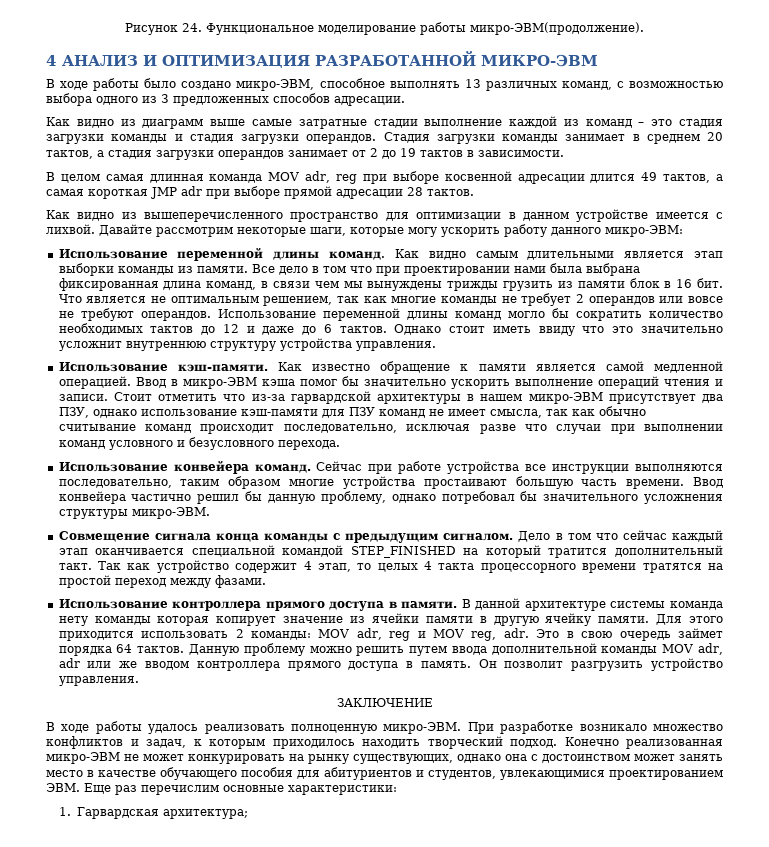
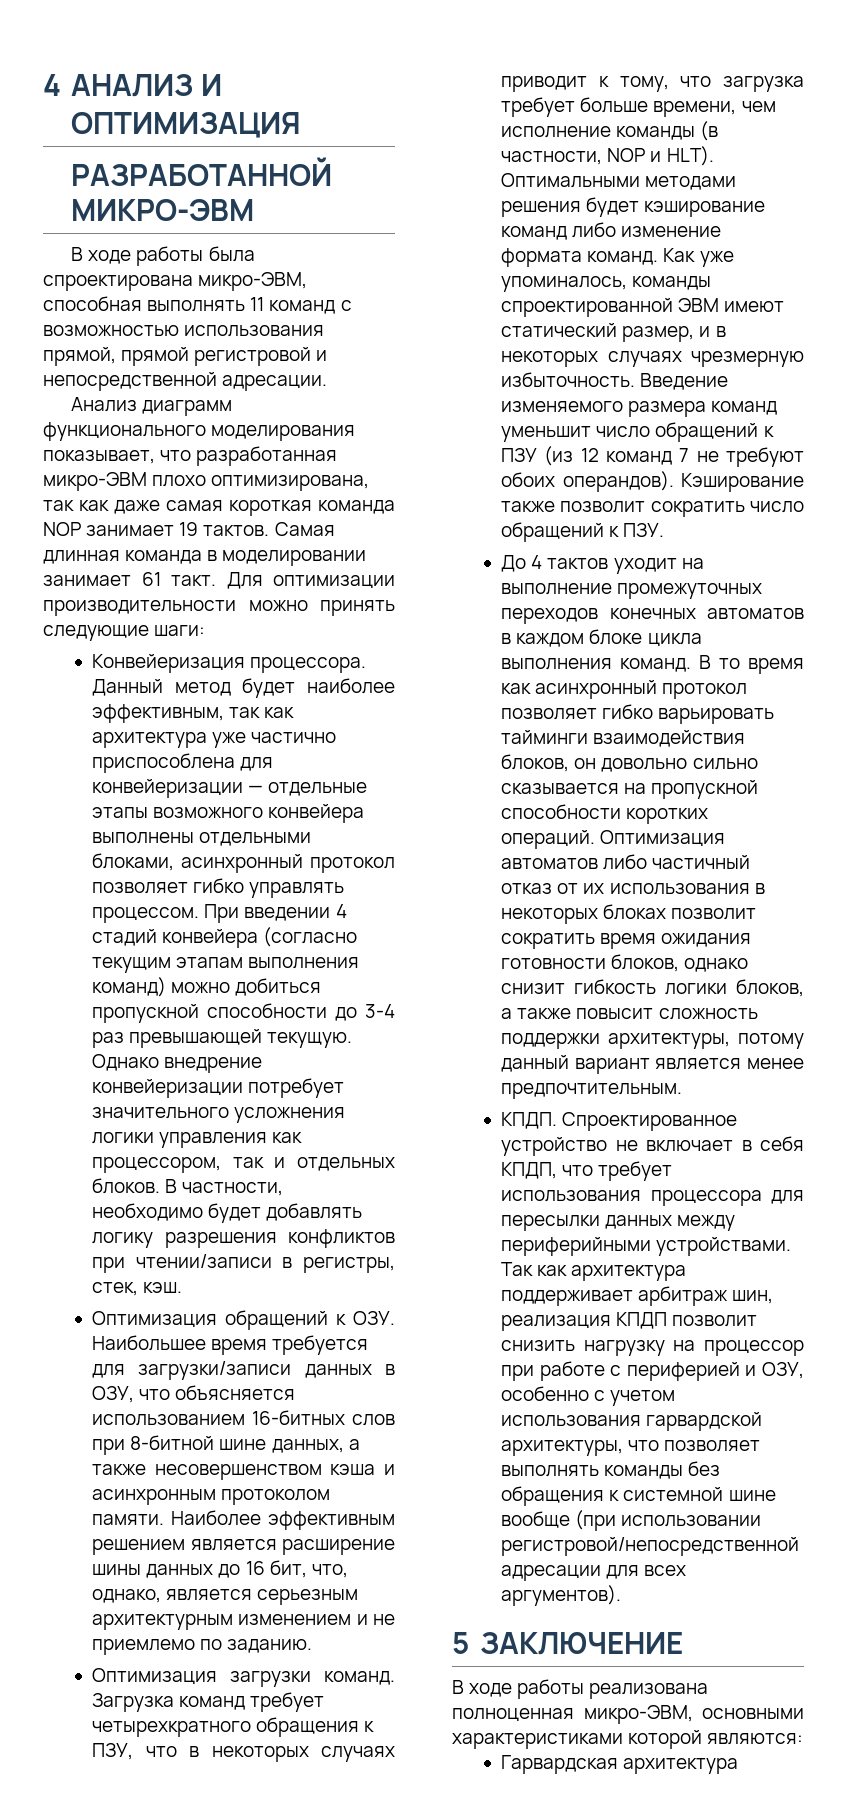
[125,22,644,35] Рисунок 24. Функциональное моделирование работы микро-ЭВМ(продолжение). // -> (43, 85) none
(310, 61) none -> (301, 125) //
[144,78,723,91] [46,93,405,106] [46,116,724,129] [46,132,723,144] [46,148,564,160] [46,171,723,184] [46,186,474,199] [46,209,724,222] [46,224,683,237] [58,247,723,261] [58,263,640,276] [58,278,724,291] [58,293,724,306] [58,308,723,321] [58,323,723,336] [58,338,436,351] [58,361,723,374] [58,376,724,389] [58,391,723,404] [58,406,646,418] [58,424,723,434] [58,437,340,450] [58,460,724,474] [58,476,724,489] [58,491,723,504] [58,507,210,519] [58,530,723,543] [58,545,723,558] [58,560,724,573] [58,575,266,588] [58,598,724,611] [58,613,724,626] [58,628,723,641] [58,643,724,656] [58,658,724,671] [58,676,139,686] [336,698,433,707] [46,721,723,734] [46,736,723,749] [46,752,723,764] [46,767,723,780] [46,783,397,795] [59,807,248,819] было создано микро-ЭВМ, способное выполнять 13 различных команд, с возможностью выбора одного из 3 предложенных способов адресации. // Как видно из диаграмм выше самые затратные стадии выполнение каждой из команд – это стадия загрузки команды и стадия загрузки операндов. Стадия загрузки команды занимает в среднем 20 тактов, а стадия загрузки операндов занимает от 2 до 19 тактов в зависимости. // В целом самая длинная команда MOV adr, reg при выборе косвенной адресации длится 49 тактов, а самая короткая JMP adr при выборе прямой адресации 28 тактов. // Как видно из вышеперечисленного пространство для оптимизации в данном устройстве имеется с лихвой. Давайте рассмотрим некоторые шаги, которые могу ускорить работу данного микро-ЭВМ: // Использование переменной длины команд. Как видно самым длительными является этап выборки команды из памяти. Все дело в том что при проектировании нами была выбрана фиксированная длина команд, в связи чем мы вынуждены трижды грузить из памяти блок в 16 бит. Что является не оптимальным решением, так как многие команды не требует 2 операндов или вовсе не требуют операндов. Использование переменной длины команд могло бы сократить количество необходимых тактов до 12 и даже до 6 тактов. Однако стоит иметь ввиду что это значительно усложнит внутреннюю структуру устройства управления. // Использование кэш-памяти. Как известно обращение к памяти является самой медленной операцией. Ввод в микро-ЭВМ кэша помог бы значительно ускорить выполнение операций чтения и записи. Стоит отметить что из-за гарвардской архитектуры в нашем микро-ЭВМ присутствует два ПЗУ, однако использование кэш-памяти для ПЗУ команд не имеет смысла, так как обычно считывание команд происходит последовательно, исключая разве что случаи при выполнении команд условного и безусловного перехода. // Использование конвейера команд. Сейчас при работе устройства все инструкции выполняются последовательно, таким образом многие устройства простаивают большую часть времени. Ввод конвейера частично решил бы данную проблему, однако потребовал бы значительного усложнения структуры микро-ЭВМ. // Совмещение сигнала конца команды с предыдущим сигналом. Дело в том что сейчас каждый этап оканчивается специальной командой STEP_FINISHED на который тратится дополнительный такт. Так как устройство содержит 4 этап, то целых 4 такта процессорного времени тратятся на простой переход между фазами. // Использование контроллера прямого доступа в памяти. В данной архитектуре системы команда нету команды которая копирует значение из ячейки памяти в другую ячейку памяти. Для этого приходится использовать 2 команды: MOV adr, reg и MOV reg, adr. Это в свою очередь займет порядка 64 тактов. Данную проблему можно решить путем ввода дополнительной команды MOV adr, adr или же вводом контроллера прямого доступа в память. Он позволит разгрузить устройство управления. // ЗАКЛЮЧЕНИЕ // В ходе работы удалось реализовать полноценную микро-ЭВМ. При разработке возникало множество конфликтов и задач, к которым приходилось находить творческий подход. Конечно реализованная микро-ЭВМ не может конкурировать на рынку существующих, однако она с достоинством может занять место в качестве обучающего пособия для абитуриентов и студентов, увлекающимися проектированием ЭВМ. Еще раз перечислим основные характеристики: // 1. Гарвардская архитектура; -> [208,246,255,262] [43,272,308,291] [43,296,352,314] [43,325,325,337] [43,347,328,366] [43,372,328,391] [71,397,233,416] [43,422,356,441] [43,446,338,466] [43,472,370,491] [43,500,395,516] [43,522,335,536] [43,550,367,566] [43,572,395,589] [43,600,395,616] [43,625,206,641] [92,654,367,673] [92,678,395,698] [92,704,295,723] [92,732,337,748] [92,753,274,773] [92,779,368,798] [92,804,365,823] [92,832,312,846] [92,853,396,873] [92,878,345,898] [92,904,347,923] [92,927,358,948] [92,957,360,973] [92,977,322,997] [92,1003,395,1023] [92,1029,353,1048] [92,1054,263,1073] [92,1078,345,1098] [92,1107,346,1123] [92,1132,303,1148] [92,1157,395,1173] [92,1178,284,1196] [92,1203,363,1223] [92,1229,395,1248] [92,1254,395,1273] [92,1282,183,1296] [92,1310,395,1330] [92,1335,369,1355] [92,1361,396,1380] [92,1385,296,1403] [92,1410,396,1426] [92,1435,360,1455] [92,1464,395,1480] [92,1489,331,1505] [92,1510,395,1530] [92,1539,395,1555] [92,1560,348,1578] [92,1589,359,1605] [92,1614,396,1630] [92,1639,313,1655] [92,1668,396,1687] [92,1692,325,1712] [92,1717,375,1737] [92,1743,395,1762] [501,76,804,92] [501,97,776,117] [501,121,719,141] [501,146,714,166] [501,173,737,190] [501,197,766,217] [501,222,722,240] [501,248,734,267] [501,276,712,292] [501,298,785,317] [501,323,726,342] [501,351,804,367] [501,372,729,390] [501,401,778,417] [501,422,774,442] [501,446,804,467] [501,471,804,492] [501,501,804,517] [501,522,665,542] [501,555,704,574] [501,583,763,599] [501,608,804,624] [501,629,702,647] [501,655,804,674] [501,680,748,699] [501,704,775,724] [501,730,746,747] [501,754,758,772] [501,780,759,799] [501,804,709,824] [501,830,726,849] [501,854,751,870] [501,883,765,895] [501,904,757,924] [501,933,752,949] [501,954,749,972] [501,979,804,997] [501,1008,758,1020] [501,1033,804,1049] [501,1055,804,1074] [501,1083,683,1099] [501,1112,738,1131] [501,1136,804,1156] [501,1161,673,1181] [501,1190,804,1206] [501,1215,736,1231] [501,1237,792,1256] [501,1262,687,1281] [501,1286,774,1306] [501,1312,758,1331] [501,1340,804,1356] [501,1361,804,1381] [501,1386,676,1406] [501,1412,763,1431] [501,1440,761,1456] [501,1461,721,1479] [501,1486,776,1506] [501,1510,762,1531] [501,1537,800,1556] [501,1565,687,1581] [501,1585,622,1606] [452,1632,684,1655] [452,1679,709,1699] [452,1705,804,1724] [452,1730,804,1749] [501,1755,739,1774] была спроектирована микро-ЭВМ, способная выполнять 11 команд с возможностью использования прямой, прямой регистровой и непосредственной адресации. // Анализ диаграмм функционального моделирования показывает, что разработанная микро-ЭВМ плохо оптимизирована, так как даже самая короткая команда NOP занимает 19 тактов. Самая длинная команда в моделировании занимает 61 такт. Для оптимизации производительности можно принять следующие шаги: // Конвейеризация процессора. Данный метод будет наиболее эффективным, так как архитектура уже частично приспособлена для конвейеризации — отдельные этапы возможного конвейера выполнены отдельными блоками, асинхронный протокол позволяет гибко управлять процессом. При введении 4 стадий конвейера (согласно текущим этапам выполнения команд) можно добиться пропускной способности до 3-4 раз превышающей текущую. Однако внедрение конвейеризации потребует значительного усложнения логики управления как процессором, так и отдельных блоков. В частности, необходимо будет добавлять логику разрешения конфликтов при чтении/записи в регистры, стек, кэш. // Оптимизация обращений к ОЗУ. Наибольшее время требуется для загрузки/записи данных в ОЗУ, что объясняется использованием 16-битных слов при 8-битной шине данных, а также несовершенством кэша и асинхронным протоколом памяти. Наиболее эффективным решением является расширение шины данных до 16 бит, что, однако, является серьезным архитектурным изменением и не приемлемо по заданию. // Оптимизация загрузки команд. Загрузка команд требует четырехкратного обращения к ПЗУ, что в некоторых случаях приводит к тому, что загрузка требует больше времени, чем исполнение команды (в частности, NOP и HLT). Оптимальными методами решения будет кэширование команд либо изменение формата команд. Как уже упоминалось, команды спроектированной ЭВМ имеют статический размер, и в некоторых случаях чрезмерную избыточность. Введение изменяемого размера команд уменьшит число обращений к ПЗУ (из 12 команд 7 не требуют обоих операндов). Кэширование также позволит сократить число обращений к ПЗУ. // До 4 тактов уходит на выполнение промежуточных переходов конечных автоматов в каждом блоке цикла выполнения команд. В то время как асинхронный протокол позволяет гибко варьировать тайминги взаимодействия блоков, он довольно сильно сказывается на пропускной способности коротких операций. Оптимизация автоматов либо частичный отказ от их использования в некоторых блоках позволит сократить время ожидания готовности блоков, однако снизит гибкость логики блоков, а также повысит сложность поддержки архитектуры, потому данный вариант является менее предпочтительным. // КПДП. Спроектированное устройство не включает в себя КПДП, что требует использования процессора для пересылки данных между периферийными устройствами. Так как архитектура поддерживает арбитраж шин, реализация КПДП позволит снизить нагрузку на процессор при работе с периферией и ОЗУ, особенно с учетом использования гарвардской архитектуры, что позволяет выполнять команды без обращения к системной шине вообще (при использовании регистровой/непосредственной адресации для всех аргументов). // 5 ЗАКЛЮЧЕНИЕ // В ходе работы реализована полноценная микро-ЭВМ, основными характеристиками которой являются: // Гарвардская архитектура

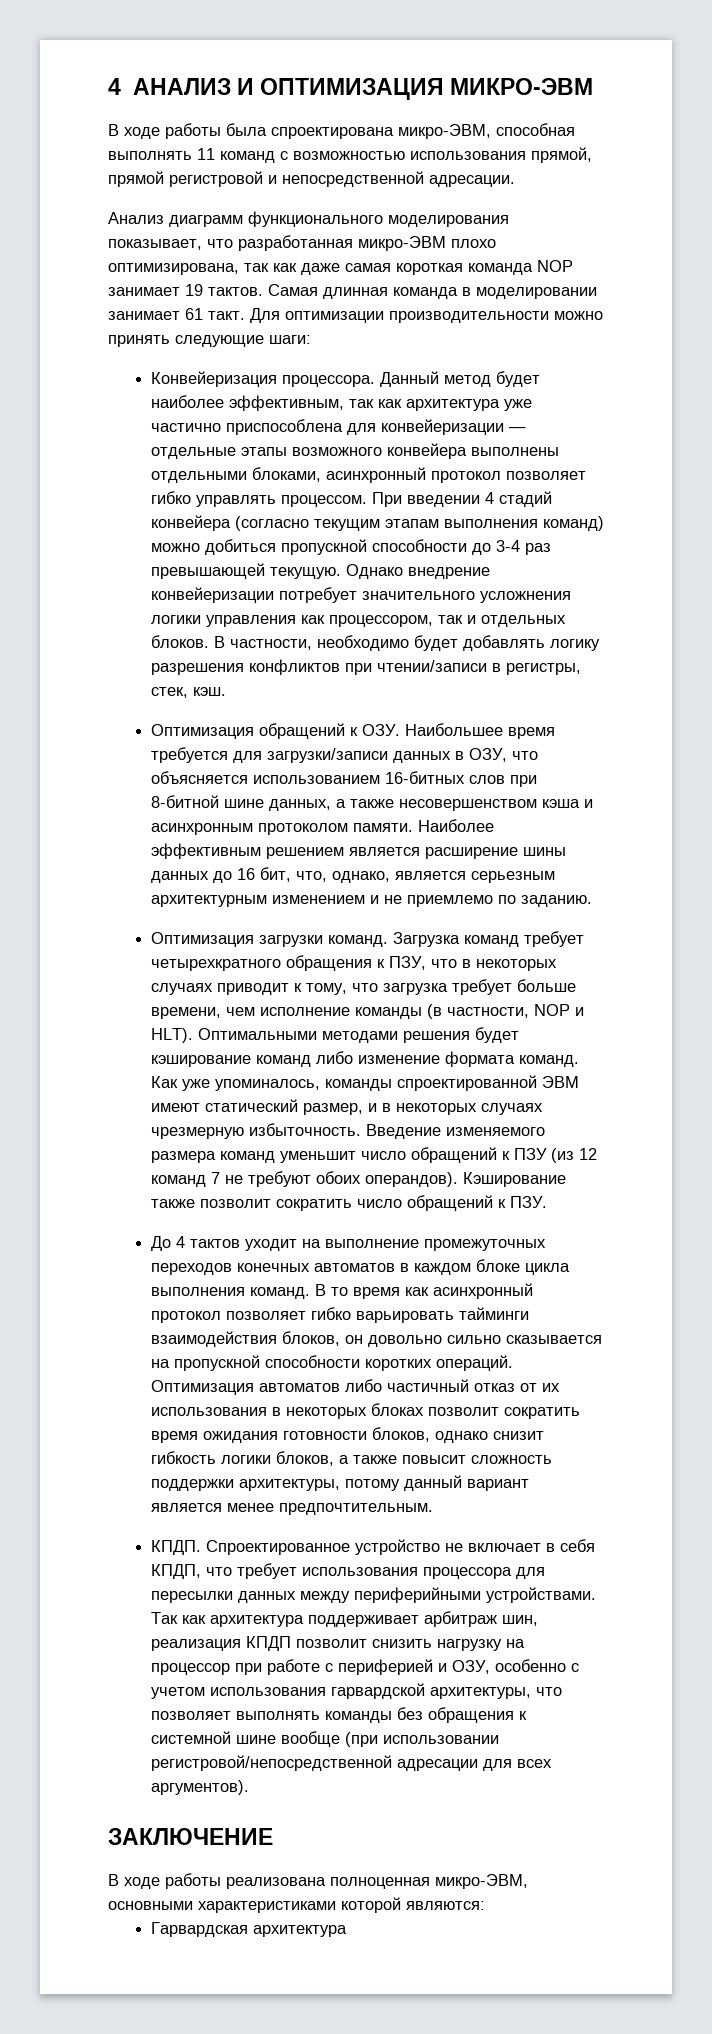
[71,157,333,186] // РАЗРАБОТАННОЙ -> (445, 89) none
[452,1632,469,1654] 5 -> (249, 1787) none

